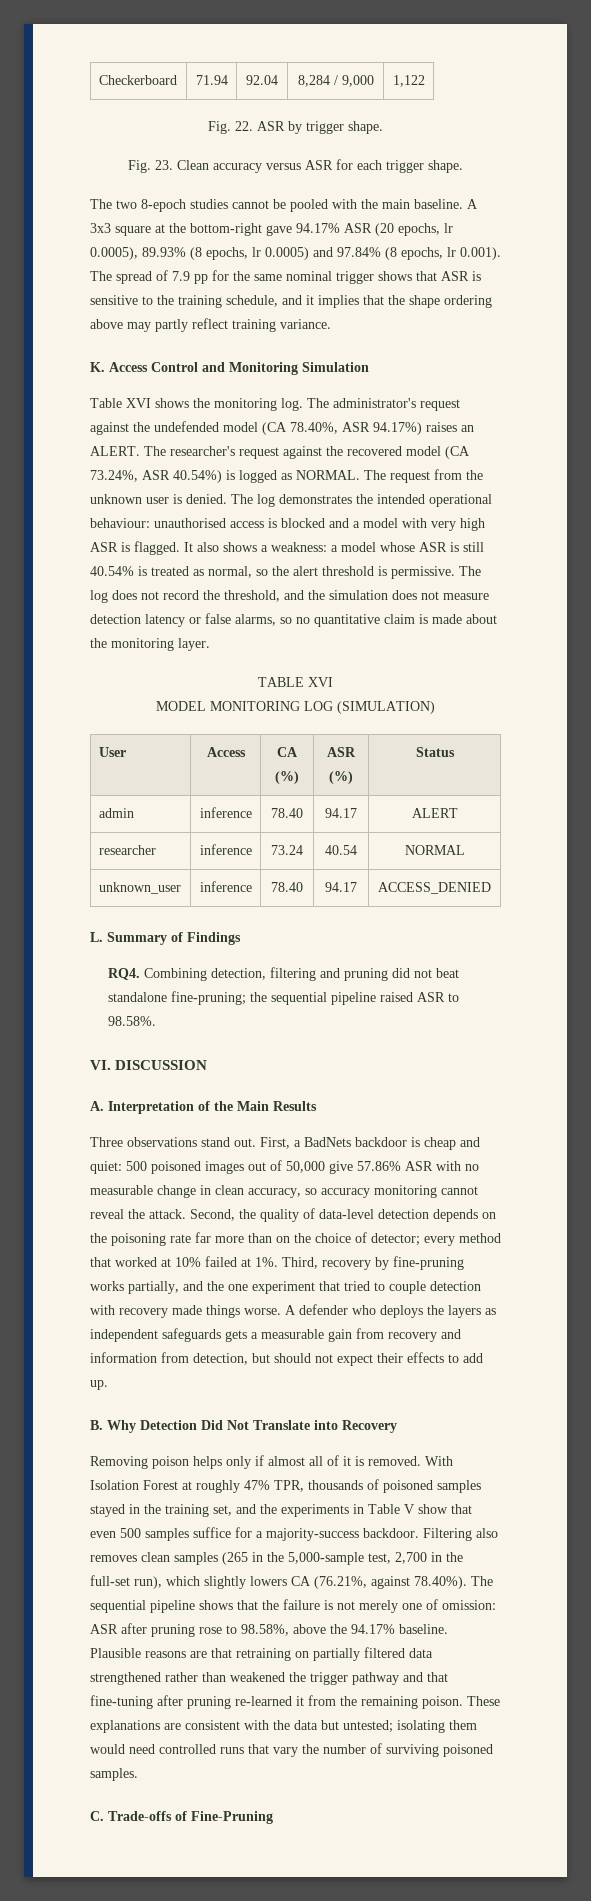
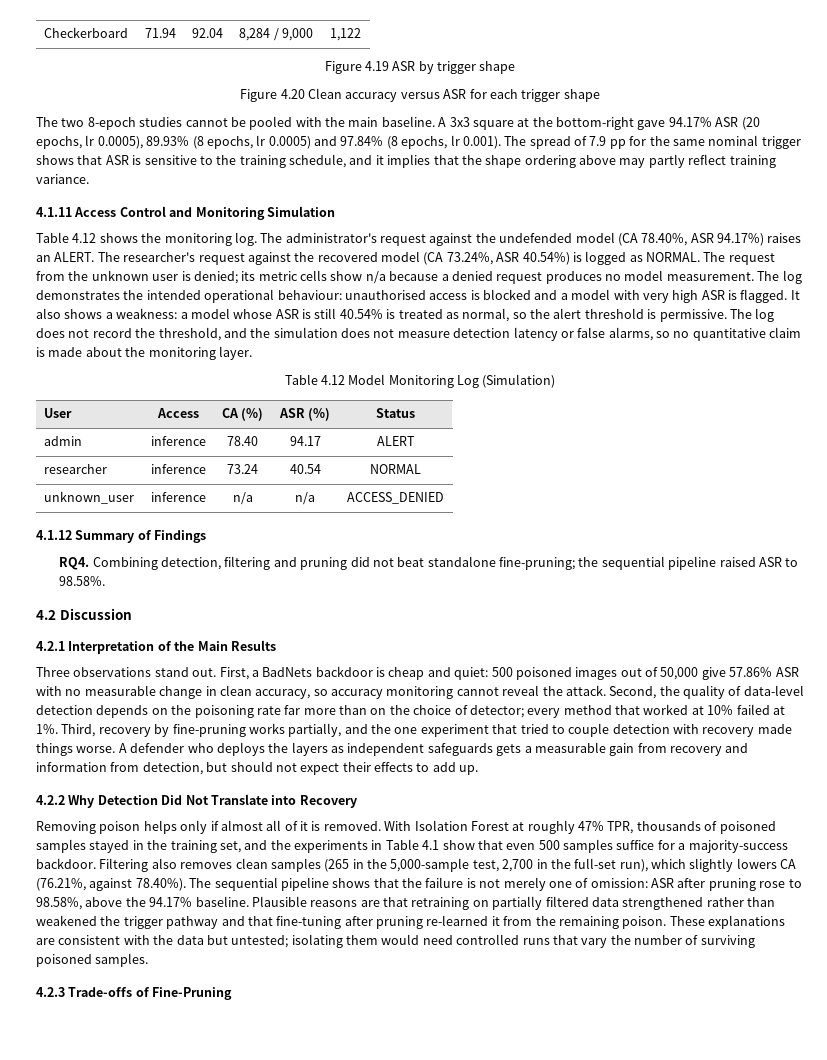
[208,121,253,134] Fig. 22. -> [324,61,389,74] Figure 4.19
[348,121,383,134] [128,160,173,173] shape. // Fig. 23. -> [479,61,516,74] [240,89,305,102] shape // Figure 4.20
[428,160,463,173] shape. -> [563,89,600,102] shape
[90,362,105,372] K. -> [36,207,72,217] 4.1.11
[126,398,151,408] XVI -> [72,233,97,243] 4.12
[186,494,227,504] denied. -> [193,270,754,284] denied; its metric cells show n/a because a denied request produces no model measurement.
[258,677,333,687] [156,701,435,714] TABLE XVI // MODEL MONITORING LOG (SIMULATION) -> [284,374,556,388] Table 4.12 Model Monitoring Log (Simulation)
[271,882,303,892] [325,882,357,892] 78.40 | 94.17 -> [232,492,253,505] [295,492,315,505] n/a | n/a
[90,932,103,942] L. -> [36,530,72,540] 4.1.12
[90,1060,208,1070] [90,1101,104,1111] VI. DISCUSSION // A. -> [36,608,132,620] [36,641,65,651] 4.2 Discussion // 4.2.1
[90,1420,103,1430] B. -> [36,795,65,805] 4.2.2
[404,1504,414,1514] V -> [422,840,440,850] 4.1
[90,1811,104,1821] C. -> [36,987,65,997] 4.2.3

